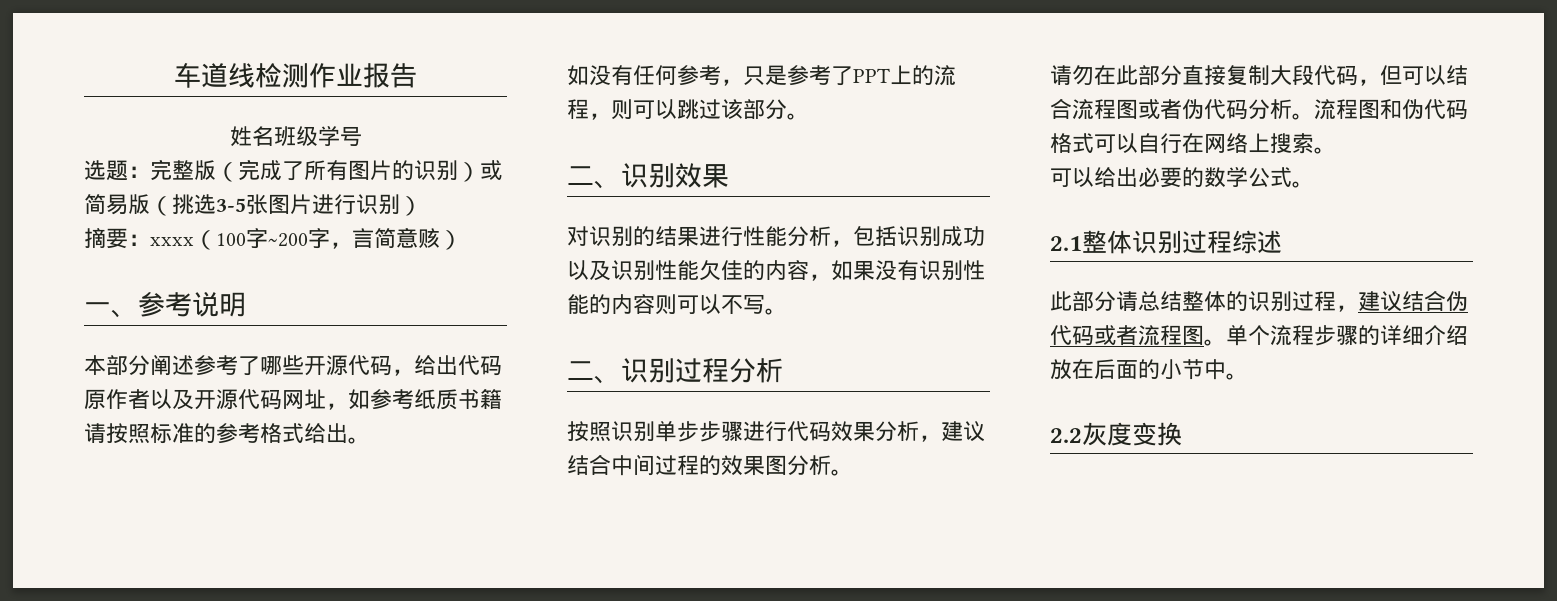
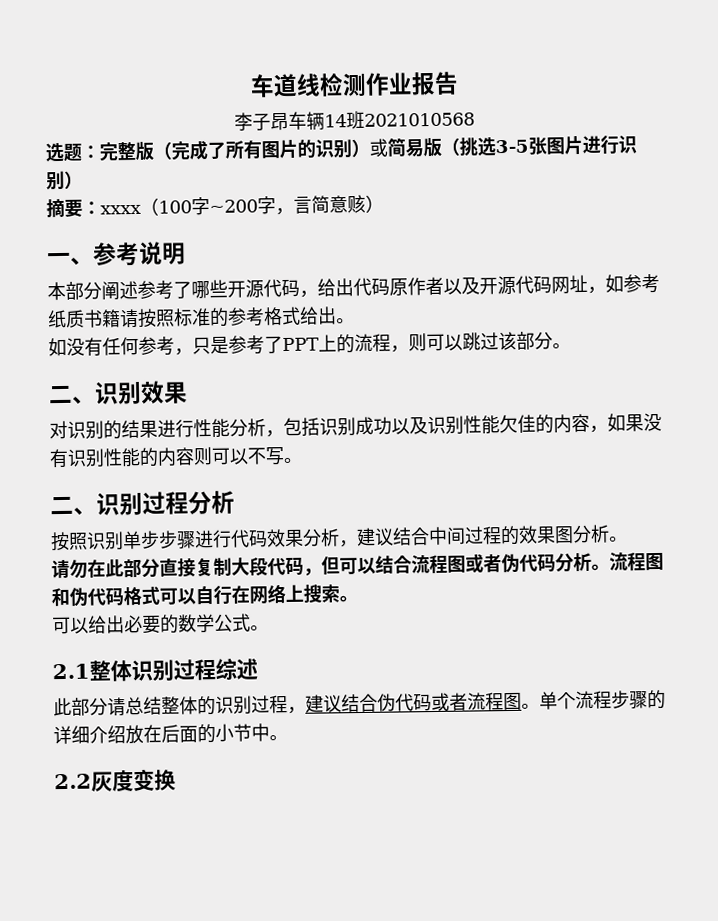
[229,126,362,147] 姓名班级学号 -> [234,110,475,132] 李子昂车辆14班2021010568

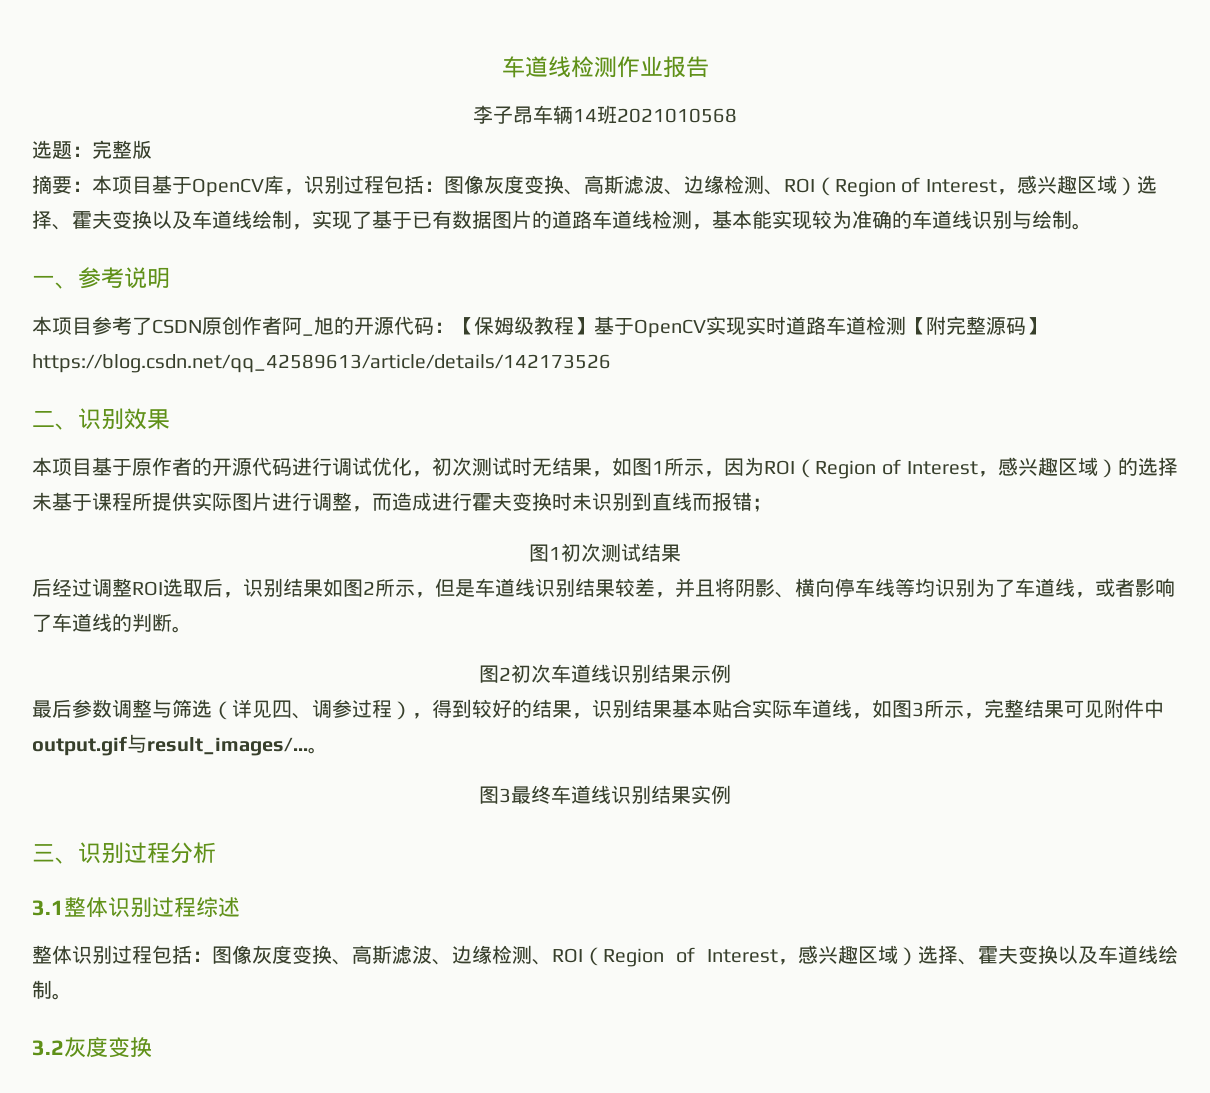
[153,135,637,161] [46,170,83,191] [46,194,384,218] [47,241,186,267] [47,273,660,301] [47,306,355,329] [48,331,571,357] [48,380,188,405] [49,412,662,440] [49,446,303,469] [50,490,235,516] [50,524,628,552] [51,552,664,579] [51,583,358,607] [52,613,269,635] [52,658,258,682] [53,689,666,717] [53,723,288,745] [54,773,92,790] （完成了所有图片的识别）或简易版（挑选3-5张图片进行识别） // 摘要：xxxx（100字~200字，言简意赅） // 一、参考说明 // 本部分阐述参考了哪些开源代码，给出代码原作者以及开源代码网址，如参考纸质书籍请按照标准的参考格式给出。 // 如没有任何参考，只是参考了PPT上的流程，则可以跳过该部分。 // 二、识别效果 // 对识别的结果进行性能分析，包括识别成功以及识别性能欠佳的内容，如果没有识别性能的内容则可以不写。 // 二、识别过程分析 // 按照识别单步步骤进行代码效果分析，建议结合中间过程的效果图分析。 // 请勿在此部分直接复制大段代码，但可以结合流程图或者伪代码分析。流程图和伪代码格式可以自行在网络上搜索。 // 可以给出必要的数学公式。 // 2.1整体识别过程综述 // 此部分请总结整体的识别过程，建议结合伪代码或者流程图。单个流程步骤的详细介绍放在后面的小节中。 // 2.2 -> [32,175,1157,197] [32,210,1092,230] [32,267,170,289] [32,316,1046,338] [32,354,611,373] [32,408,170,430] [32,457,1178,479] [32,492,772,512] [529,543,681,562] [32,578,1175,598] [32,613,192,633] [479,664,731,684] [32,699,1164,720] [32,734,328,756] [479,785,731,805] [32,842,216,864] [32,897,240,918] [32,945,1178,967] [32,980,72,1000] [32,1040,64,1056] // 摘要：本项目基于OpenCV库，识别过程包括：图像灰度变换、高斯滤波、边缘检测、ROI（Region of Interest，感兴趣区域）选择、霍夫变换以及车道线绘制，实现了基于已有数据图片的道路车道线检测，基本能实现较为准确的车道线识别与绘制。 // 一、参考说明 // 本项目参考了CSDN原创作者阿_旭的开源代码：【保姆级教程】基于OpenCV实现实时道路车道检测【附完整源码】https://blog.csdn.net/qq_42589613/article/details/142173526 // 二、识别效果 // 本项目基于原作者的开源代码进行调试优化，初次测试时无结果，如图1所示，因为ROI（Region of Interest，感兴趣区域）的选择未基于课程所提供实际图片进行调整，而造成进行霍夫变换时未识别到直线而报错； // 图1初次测试结果 // 后经过调整ROI选取后，识别结果如图2所示，但是车道线识别结果较差，并且将阴影、横向停车线等均识别为了车道线，或者影响了车道线的判断。 // 图2初次车道线识别结果示例 // 最后参数调整与筛选（详见四、调参过程），得到较好的结果，识别结果基本贴合实际车道线，如图3所示，完整结果可见附件中output.gif与result_images/...。 // 图3最终车道线识别结果实例 // 三、识别过程分析 // 3.1整体识别过程综述 // 整体识别过程包括：图像灰度变换、高斯滤波、边缘检测、ROI（Region of Interest，感兴趣区域）选择、霍夫变换以及车道线绘制。 // 3.2

